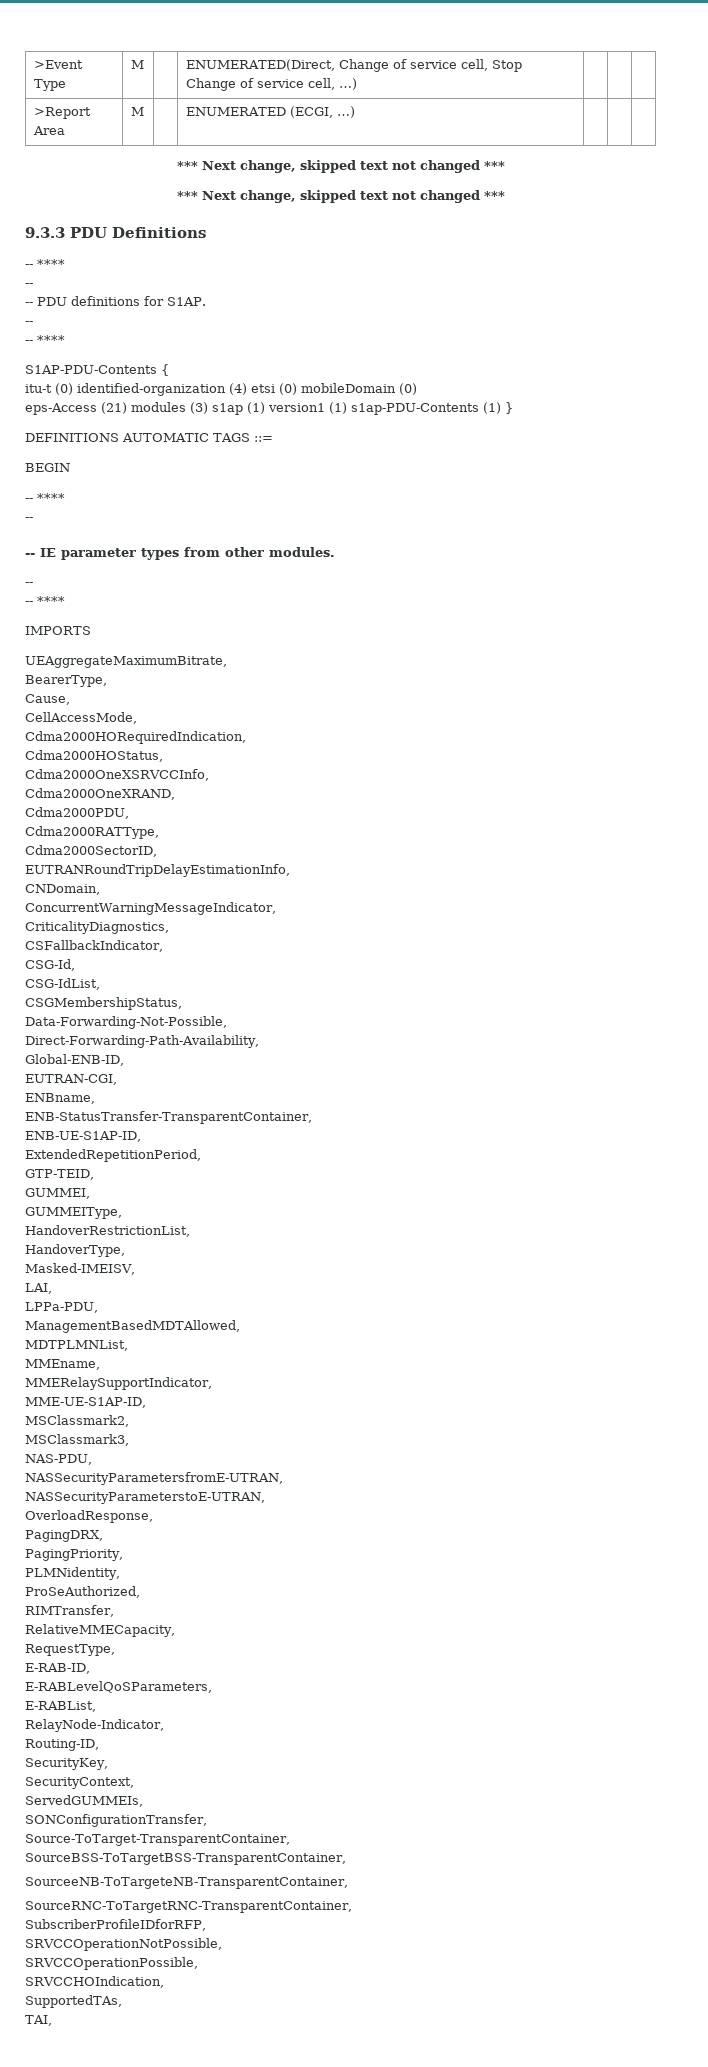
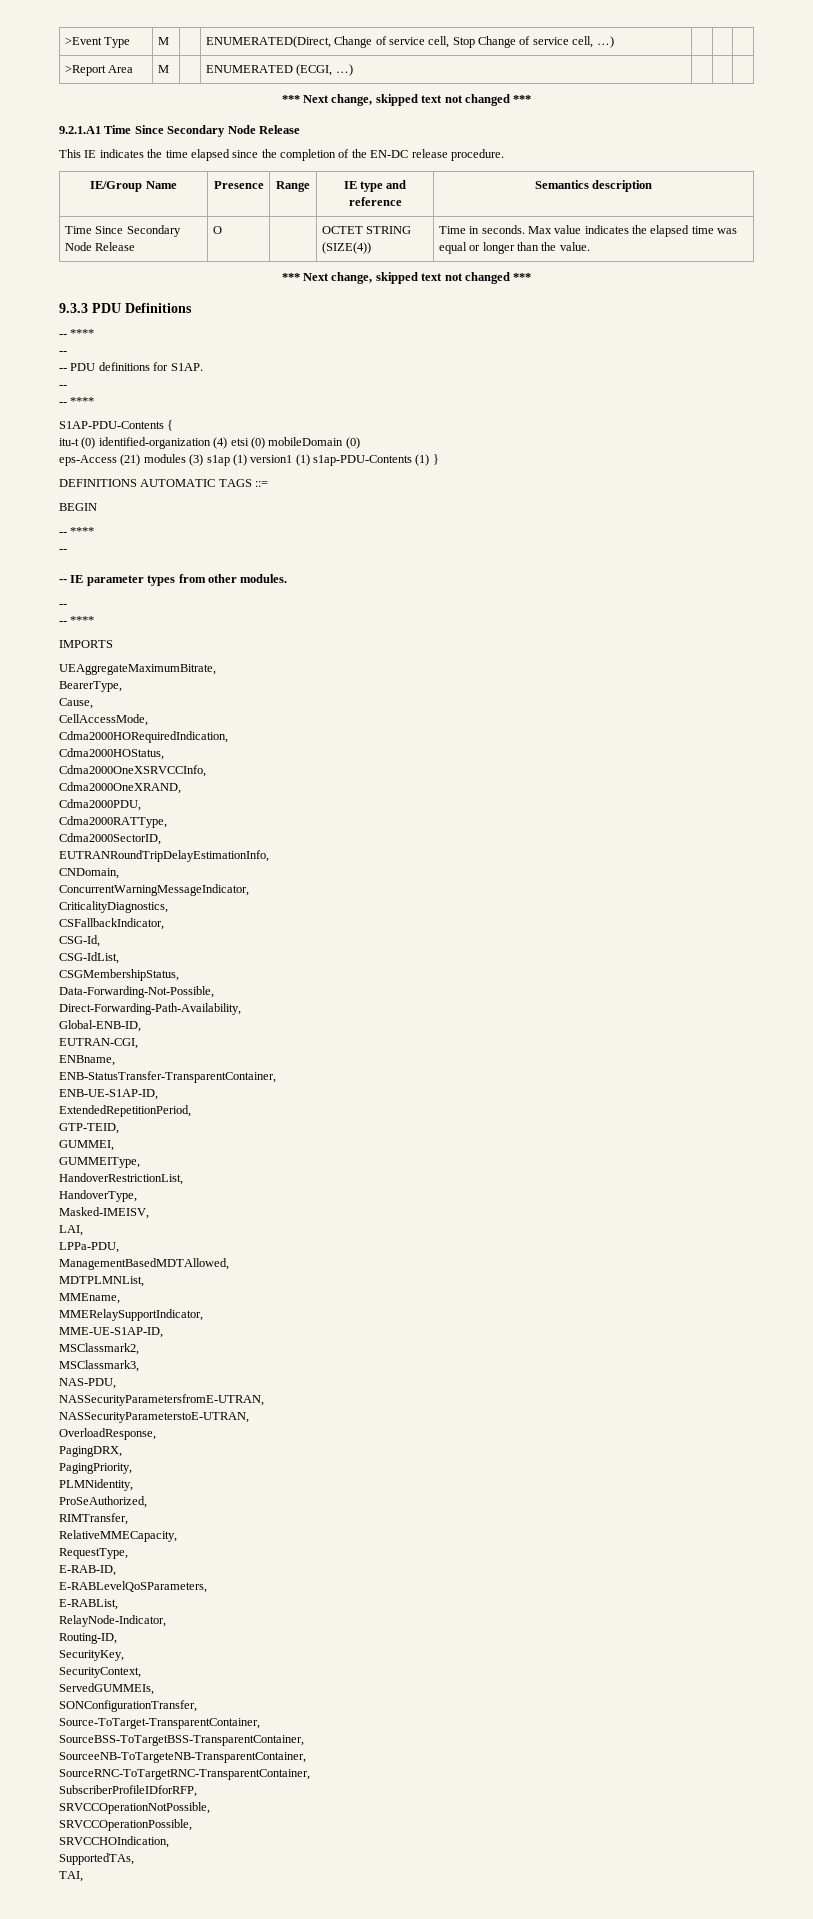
(505, 165) none -> [59,125,300,137] [59,149,504,161] [90,181,177,192] [213,181,264,189] [276,181,310,192] [343,180,407,192] [348,197,402,206] [534,180,653,192] [64,225,181,237] [64,242,136,251] [212,226,222,234] [321,226,412,234] [321,242,371,254] [438,225,738,237] [438,242,590,254] // 9.2.1.A1 Time Since Secondary Node Release // This IE indicates the time elapsed since the completion of the EN-DC release procedure. // IE/Group Name | Presence | Range | IE type and reference | Semantics description // Time Since Secondary Node Release | O | | OCTET STRING (SIZE(4)) | Time in seconds. Max value indicates the elapsed time was equal or longer than the value.

